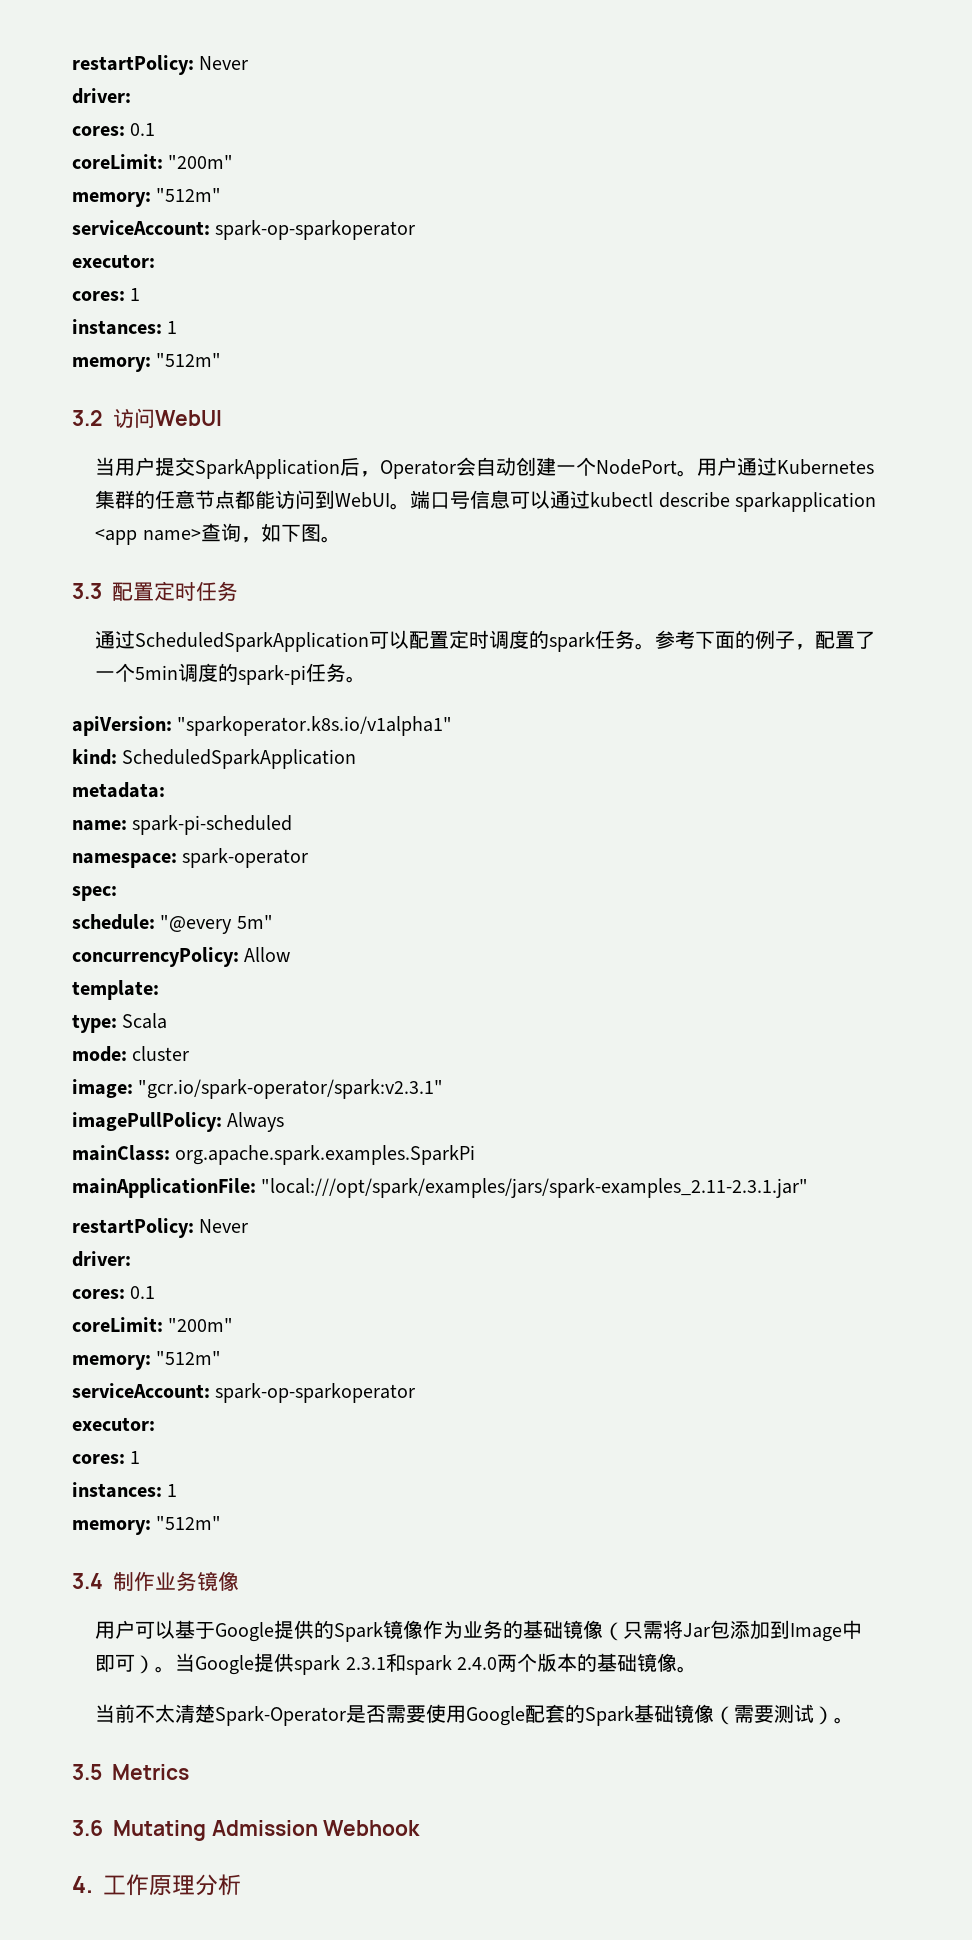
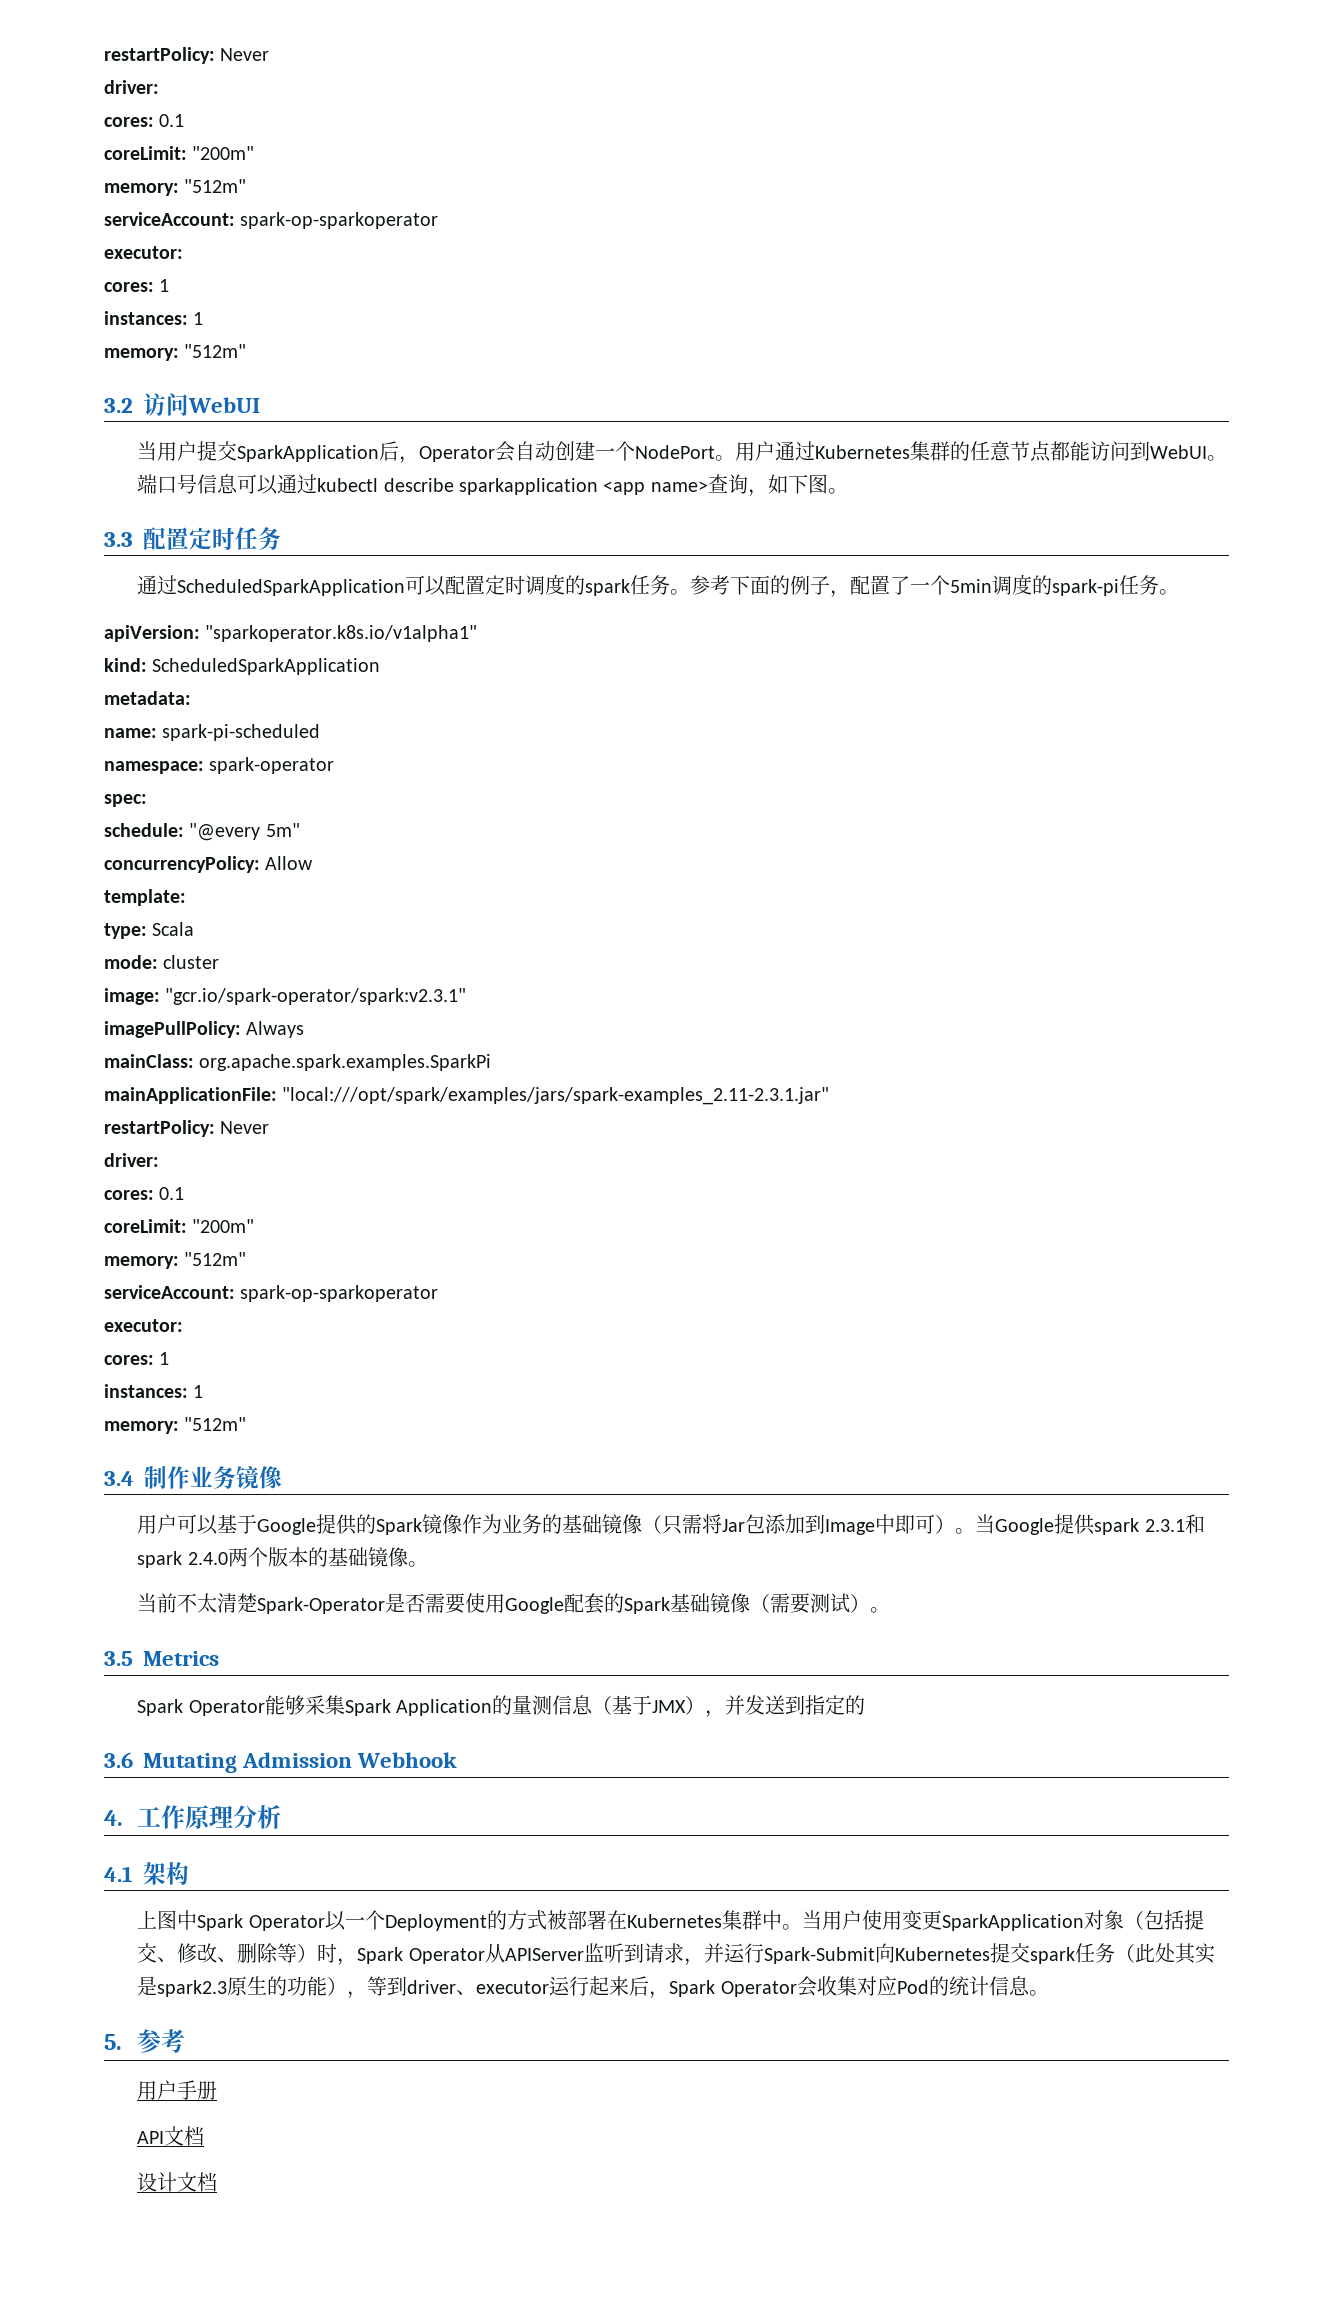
(189, 1772) none -> [137,1695,866,1718] // Spark Operator能够采集Spark Application的量测信息（基于JMX），并发送到指定的
(241, 1885) none -> [104,1862,189,1885] [137,1910,1204,1931] [137,1943,1215,1966] [137,1976,1049,1999] [104,2029,186,2053] [137,2080,218,2100] [137,2126,205,2146] [137,2172,218,2192] // 4.1架构 // 上图中Spark Operator以一个Deployment的方式被部署在Kubernetes集群中。当用户使用变更SparkApplication对象（包括提交、修改、删除等）时，Spark Operator从APIServer监听到请求，并运行Spark-Submit向Kubernetes提交spark任务（此处其实是spark2.3原生的功能），等到driver、executor运行起来后，Spark Operator会收集对应Pod的统计信息。 // 5.参考 // 用户手册 // API文档 // 设计文档

